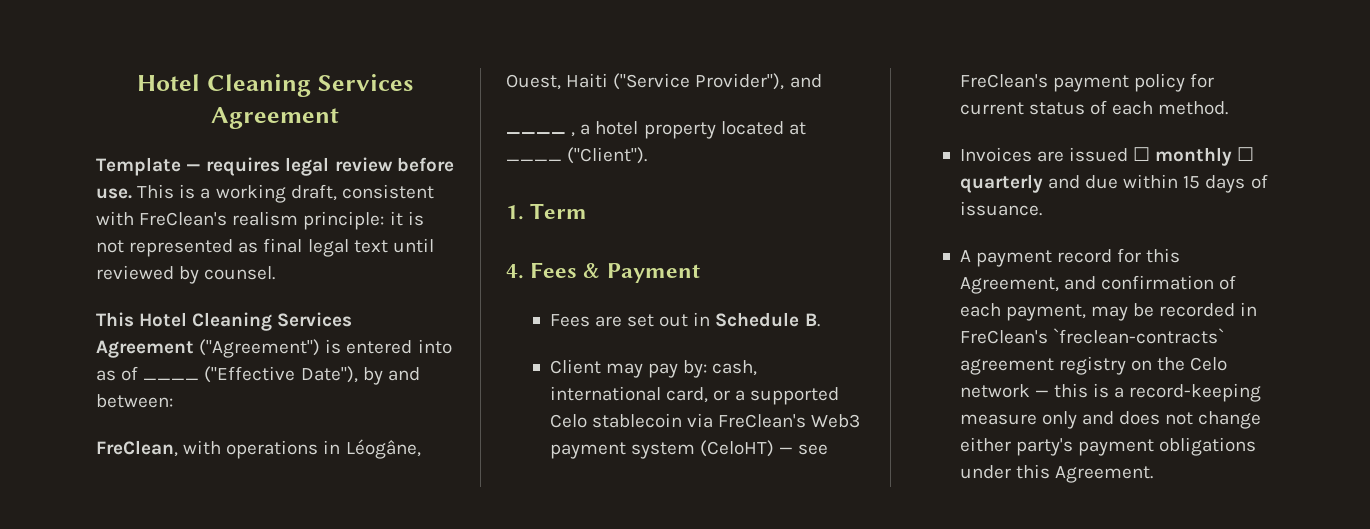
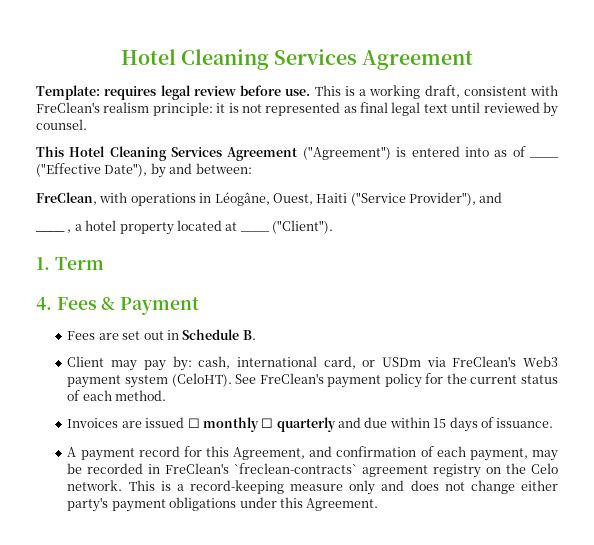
[96,157,202,176] Template — -> [36,85,100,100] Template:
[735,387,840,405] [549,413,682,428] a supported Celo stablecoin -> [381,357,421,367] USDm
[700,440,829,457] (CeloHT) — see -> [171,373,257,387] (CeloHT). See
(1215, 80) none -> [446,373,467,384] the
[959,383,1089,398] network — this -> [67,480,155,491] network. This

